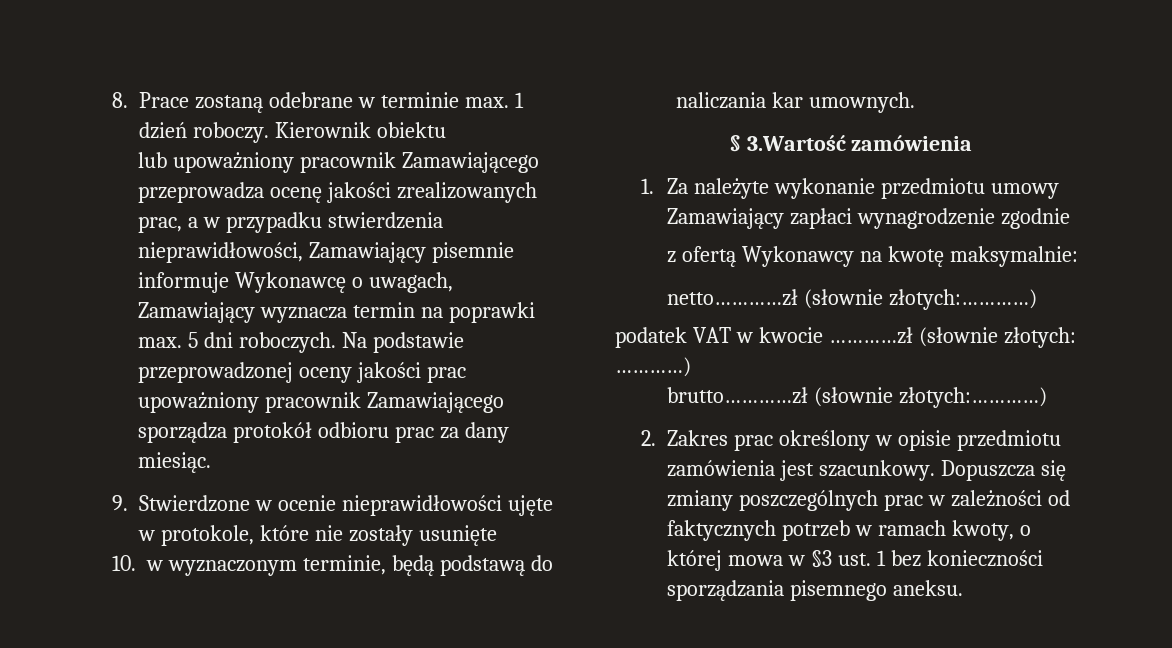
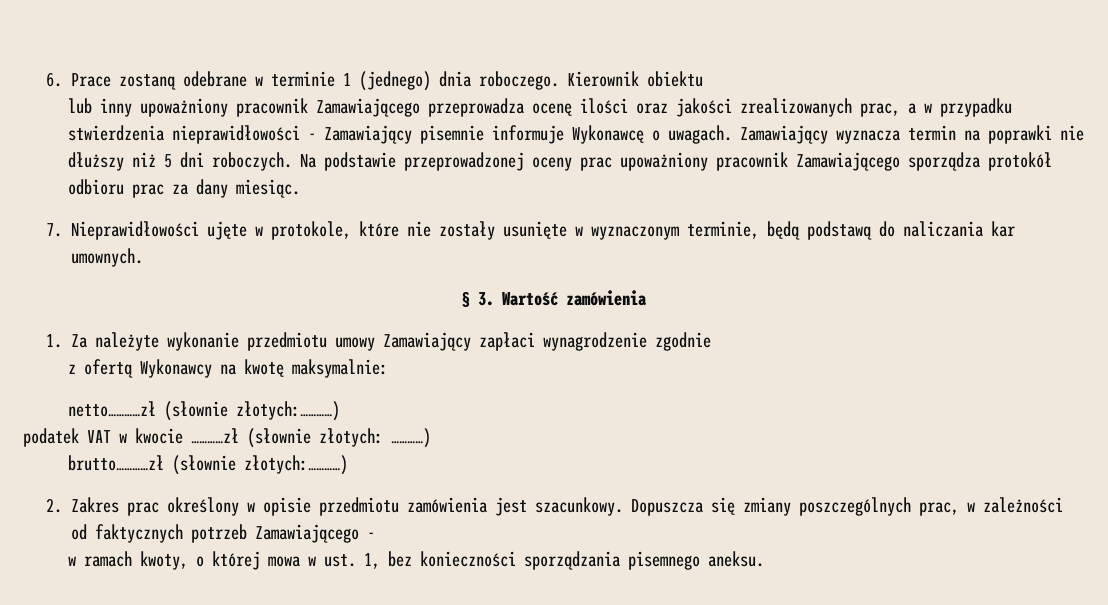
[112,92,129,108] 8. -> [45,72,62,87] 6.
[464,92,524,108] [139,122,269,143] max. 1 dzień roboczy. -> [342,71,559,91] 1 (jednego) dnia roboczego.
(168, 160) none -> [100,98,133,117] inny
(323, 195) none -> [580,98,669,114] ilości oraz
[138,242,304,263] nieprawidłowości, -> [172,125,317,144] nieprawidłowości -
[368,272,453,293] uwagach, -> [668,125,733,144] uwagach.
[138,337,183,348] max. -> [1060,125,1085,141] [68,152,157,171] nie dłuższy niż
[356,362,421,383] jakości -> (573, 164) none
[112,495,502,516] 9. Stwierdzone w ocenie nieprawidłowości -> [45,221,199,240] 7. Nieprawidłowości
[112,555,137,571] // 10. -> (567, 230) none
[746,135,846,151] 3.Wartość -> [478,292,558,306] 3. Wartość
[883,494,923,511] prac -> [918,502,959,516] prac,
(851, 530) none -> [254,524,375,543] Zamawiającego - //
[810,550,886,568] §3 ust. 1 -> [324,553,381,569] ust. 1,

